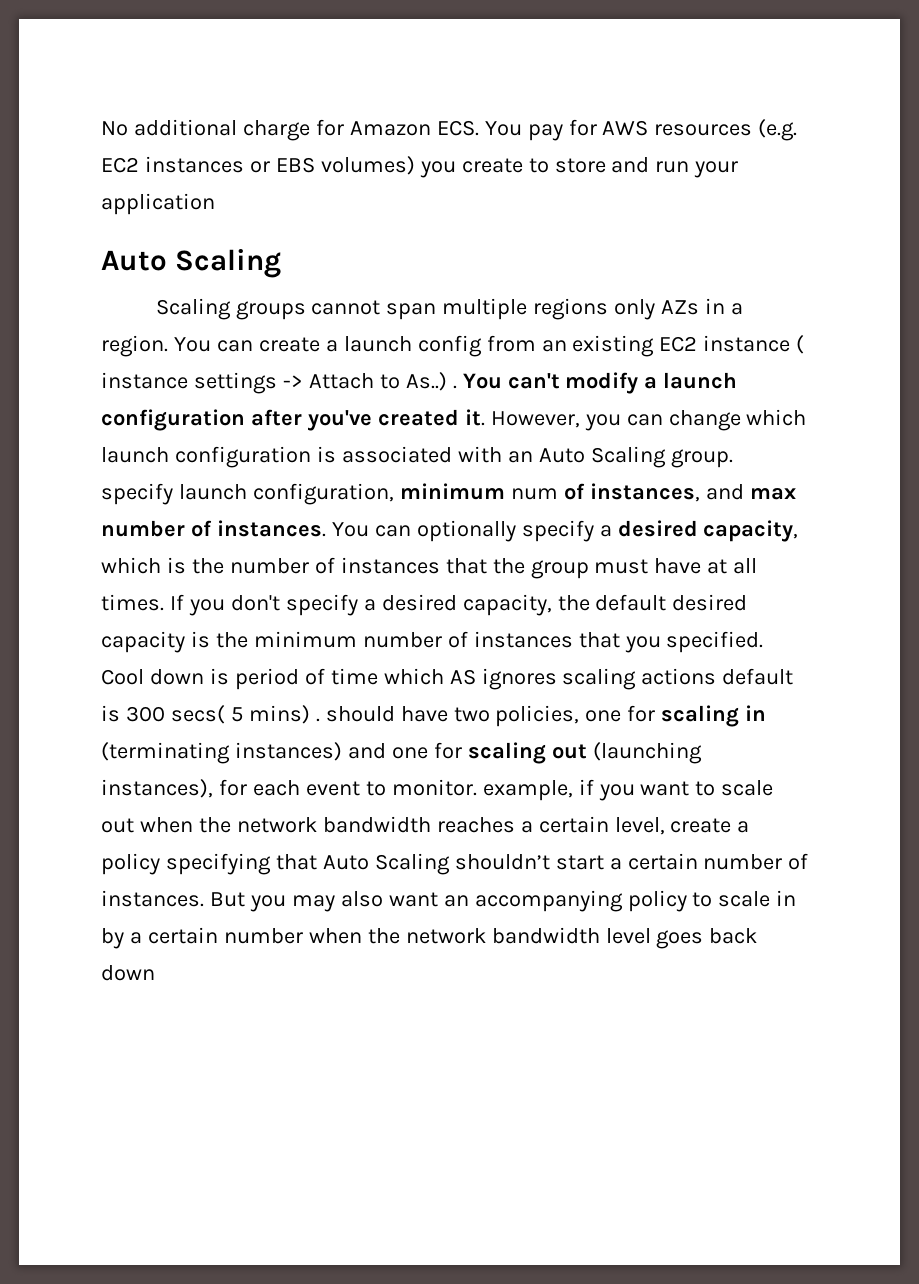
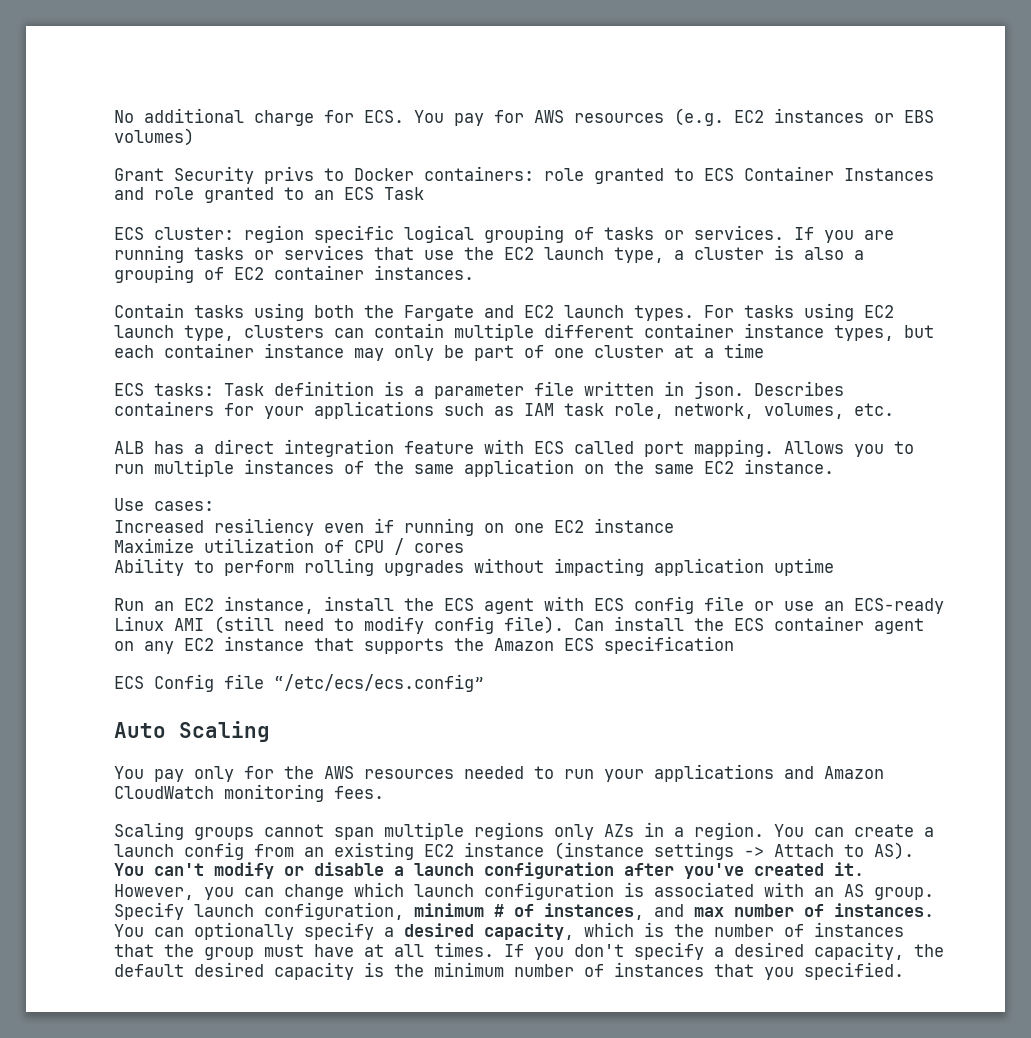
[349,121,431,136] Amazon -> (354, 116) none
[419,157,739,178] [101,193,215,215] [101,249,281,278] you create to store and run your application // Auto Scaling -> [114,166,934,184] [114,187,424,203] [114,225,894,243] [114,245,864,263] [114,265,474,283] [114,303,894,321] [114,323,934,341] [114,343,764,361] [114,381,844,399] [114,401,894,419] [114,439,914,457] [114,459,834,477] [114,498,214,511] [114,518,674,536] [114,538,464,555] [114,558,834,576] [114,596,944,614] [114,616,924,634] [114,636,734,654] [114,674,484,692] [114,721,270,742] [114,764,884,782] [114,784,384,802] // Grant Security privs to Docker containers: role granted to ECS Container Instances and role granted to an ECS Task // ECS cluster: region specific logical grouping of tasks or services. If you are running tasks or services that use the EC2 launch type, a cluster is also a grouping of EC2 container instances. // Contain tasks using both the Fargate and EC2 launch types. For tasks using EC2 launch type, clusters can contain multiple different container instance types, but each container instance may only be part of one cluster at a time // ECS tasks: Task definition is a parameter file written in json. Describes containers for your applications such as IAM task role, network, volumes, etc. // ALB has a direct integration feature with ECS called port mapping. Allows you to run multiple instances of the same application on the same EC2 instance. // Use cases: // Increased resiliency even if running on one EC2 instance // Maximize utilization of CPU / cores // Ability to perform rolling upgrades without impacting application uptime // Run an EC2 instance, install the ECS agent with ECS config file or use an ECS-ready Linux AMI (still need to modify config file). Can install the ECS container agent on any EC2 instance that supports the Amazon ECS specification // ECS Config file “/etc/ecs/ecs.config” // Auto Scaling // You pay only for the AWS resources needed to run your applications and Amazon CloudWatch monitoring fees.
[796,335,805,354] [101,372,188,389] ( instance -> [554,842,644,860] (instance
[405,372,457,391] As..) . -> [874,842,914,860] AS).
(639, 383) none -> [284,862,384,876] or disable
[538,446,733,468] [101,483,173,505] Auto Scaling group. specify -> [844,884,934,900] [114,902,184,920] AS group. Specify
[510,488,558,500] num -> [494,904,504,917] #
[101,668,794,690] [101,705,767,727] [101,742,702,764] [101,779,774,801] [101,816,750,835] [101,853,809,875] [101,890,797,912] [101,927,758,949] [101,965,155,981] Cool down is period of time which AS ignores scaling actions default is 300 secs( 5 mins) . should have two policies, one for scaling in (terminating instances) and one for scaling out (launching instances), for each event to monitor. example, if you want to scale out when the network bandwidth reaches a certain level, create a policy specifying that Auto Scaling shouldn’t start a certain number of instances. But you may also want an accompanying policy to scale in by a certain number when the network bandwidth level goes back down -> (904, 971) none

